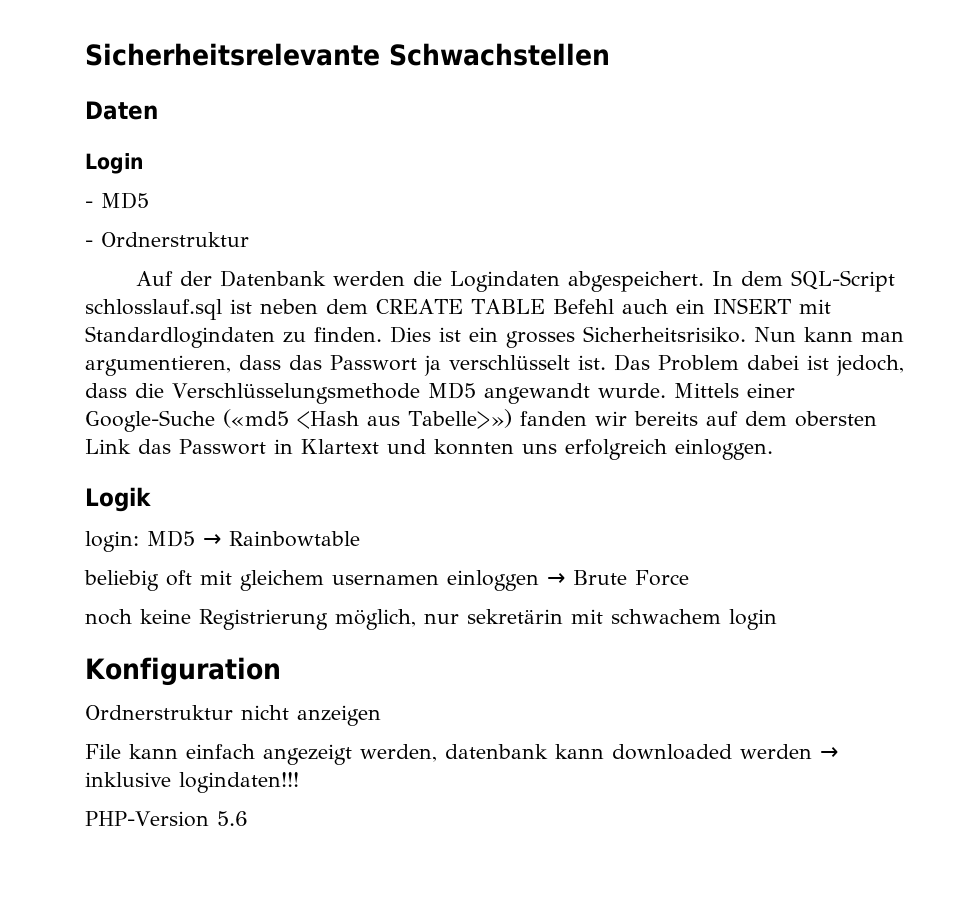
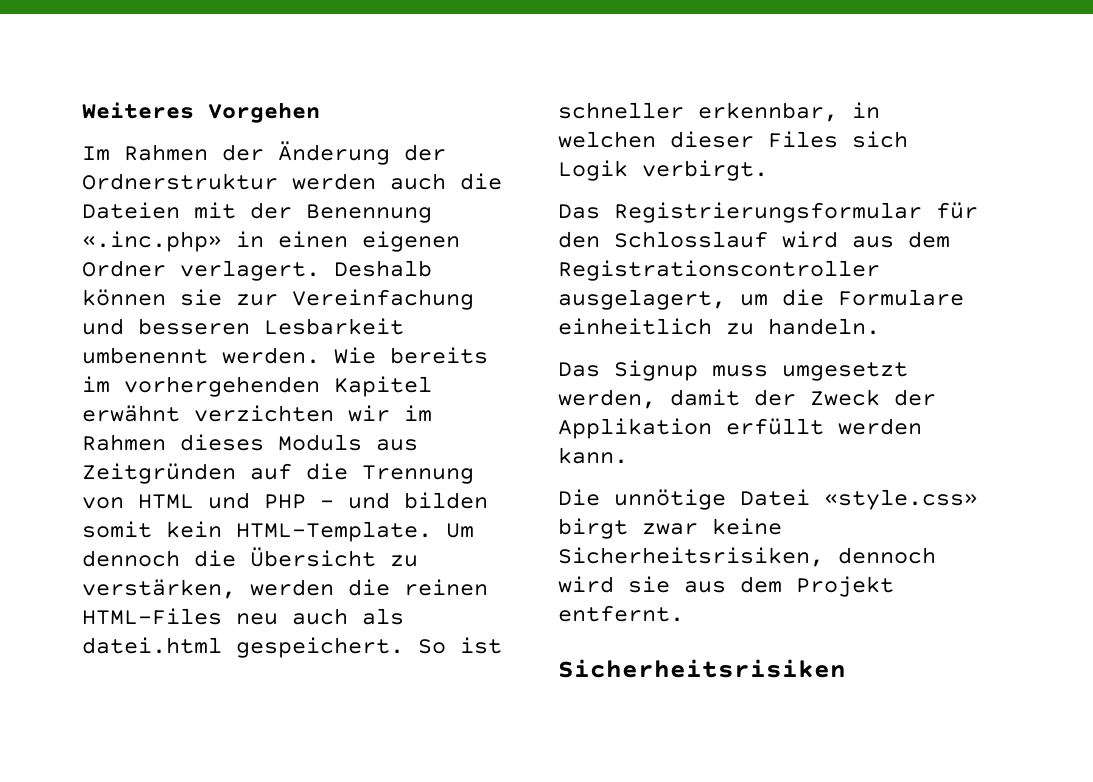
[85,43,610,66] [85,101,158,120] [85,153,143,174] [85,192,149,209] [85,232,249,247] [136,270,896,292] [85,298,831,320] [85,326,904,348] [85,354,904,376] [85,382,795,404] [85,409,877,432] [85,439,773,460] [85,487,151,512] [85,530,360,552] [84,570,689,591] [85,609,777,630] [85,657,281,686] [85,705,381,726] [85,744,838,765] [85,772,299,793] [85,811,248,827] Sicherheitsrelevante Schwachstellen // Daten // Login // - MD5 // - Ordnerstruktur // Auf der Datenbank werden die Logindaten abgespeichert. In dem SQL-Script schlosslauf.sql ist neben dem CREATE TABLE Befehl auch ein INSERT mit Standardlogindaten zu finden. Dies ist ein grosses Sicherheitsrisiko. Nun kann man argumentieren, dass das Passwort ja verschlüsselt ist. Das Problem dabei ist jedoch, dass die Verschlüsselungsmethode MD5 angewandt wurde. Mittels einer Google-Suche («md5 <Hash aus Tabelle>») fanden wir bereits auf dem obersten Link das Passwort in Klartext und konnten uns erfolgreich einloggen. // Logik // login: MD5 → Rainbowtable // beliebig oft mit gleichem usernamen einloggen → Brute Force // noch keine Registrierung möglich, nur sekretärin mit schwachem login // Konfiguration // Ordnerstruktur nicht anzeigen // File kann einfach angezeigt werden, datenbank kann downloaded werden → inklusive logindaten!!! // PHP-Version 5.6 -> [82,102,320,123] [82,141,446,165] [82,173,502,190] [82,202,432,223] [82,231,460,252] [82,260,432,281] [82,289,474,310] [82,318,404,335] [82,347,488,364] [82,376,432,397] [82,405,432,422] [82,434,418,451] [82,463,474,484] [82,492,488,509] [82,521,474,542] [82,547,418,567] [82,579,488,599] [82,608,404,625] [82,637,502,658] [558,102,880,122] [558,131,908,148] [558,160,768,181] [558,202,978,223] [558,231,950,248] [558,260,880,281] [558,289,964,310] [558,318,880,335] [558,360,908,381] [558,389,936,409] [558,418,922,439] [558,447,628,464] [558,489,978,510] [558,518,782,539] [558,547,936,567] [558,576,894,597] [558,605,684,622] [558,659,846,678] Weiteres Vorgehen // Im Rahmen der Änderung der Ordnerstruktur werden auch die Dateien mit der Benennung «.inc.php» in einen eigenen Ordner verlagert. Deshalb können sie zur Vereinfachung und besseren Lesbarkeit umbenennt werden. Wie bereits im vorhergehenden Kapitel erwähnt verzichten wir im Rahmen dieses Moduls aus Zeitgründen auf die Trennung von HTML und PHP – und bilden somit kein HTML-Template. Um dennoch die Übersicht zu verstärken, werden die reinen HTML-Files neu auch als datei.html gespeichert. So ist schneller erkennbar, in welchen dieser Files sich Logik verbirgt. // Das Registrierungsformular für den Schlosslauf wird aus dem Registrationscontroller ausgelagert, um die Formulare einheitlich zu handeln. // Das Signup muss umgesetzt werden, damit der Zweck der Applikation erfüllt werden kann. // Die unnötige Datei «style.css» birgt zwar keine Sicherheitsrisiken, dennoch wird sie aus dem Projekt entfernt. // Sicherheitsrisiken

